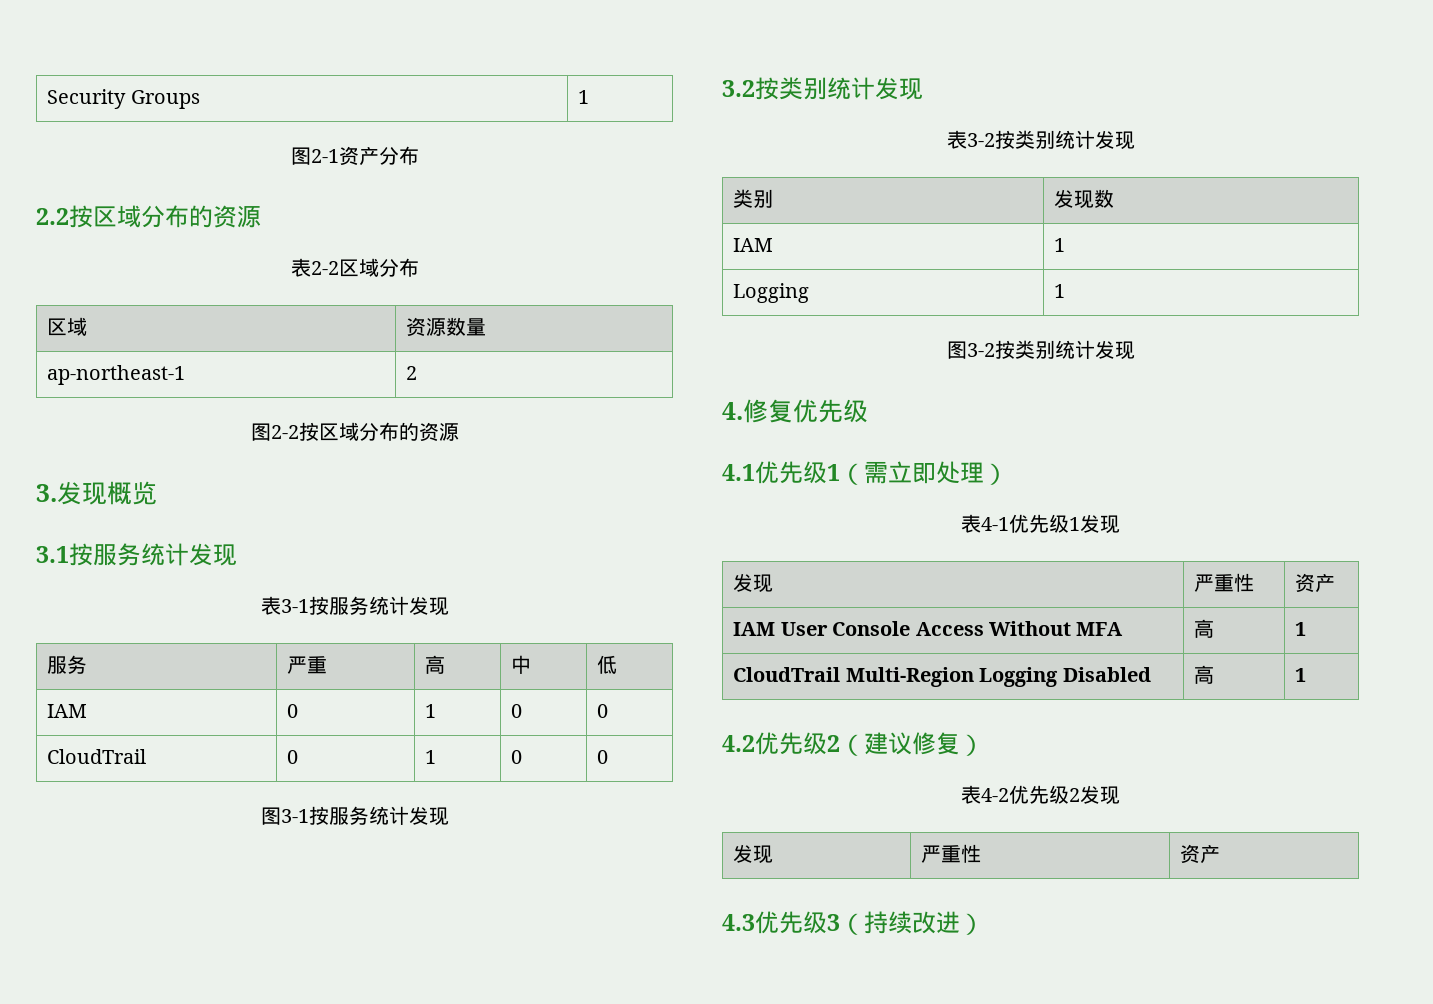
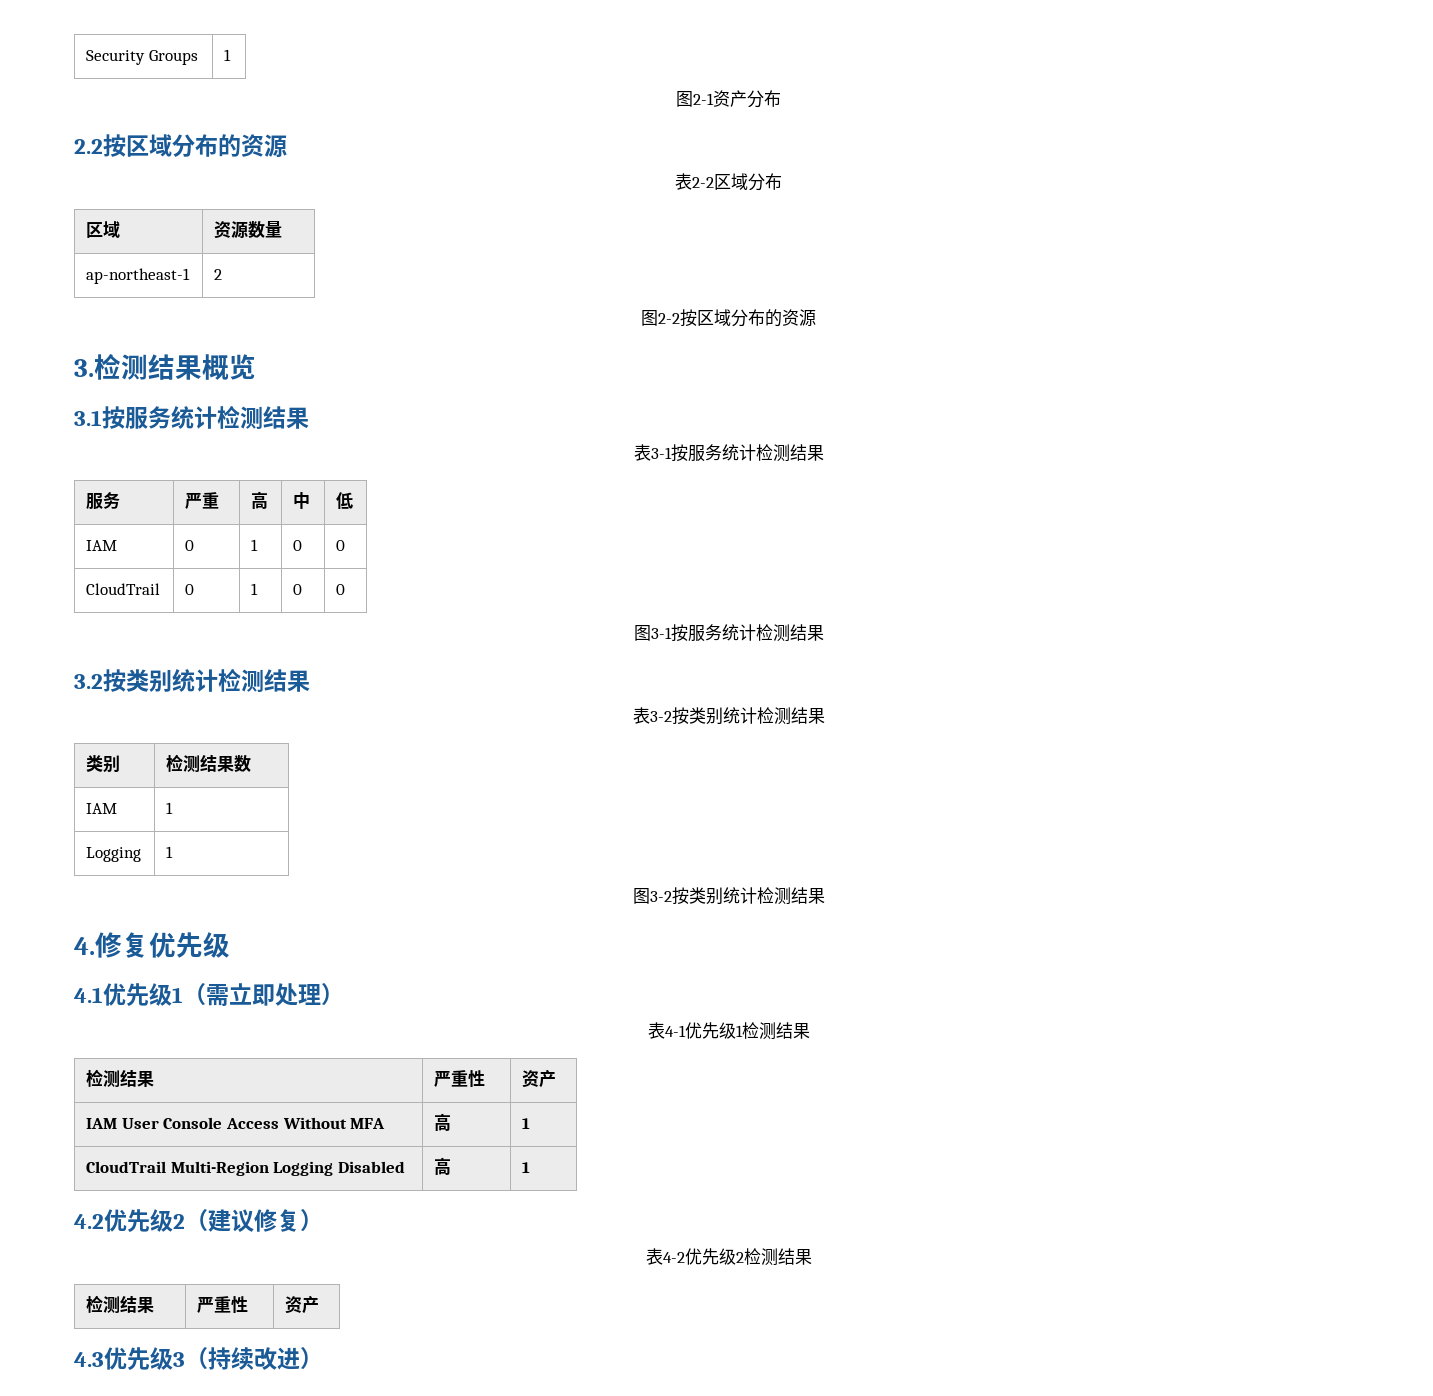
[57,481,107,505] 发现 -> [94,354,202,380] 检测结果
[189,543,237,566] 发现 -> [217,405,309,429] 检测结果
[408,596,449,616] 发现 -> [755,444,824,462] 检测结果
[408,806,449,826] 发现 -> [755,624,824,642] 检测结果
[875,77,923,100] 发现 -> [218,668,310,692] 检测结果
[1094,130,1135,150] 发现 -> [756,707,825,725] 检测结果
[1054,189,1095,209] 发现 -> [166,754,235,772] 检测结果
[1094,340,1135,360] 发现 -> [756,887,825,905] 检测结果
[1080,514,1120,534] [733,573,774,593] 发现 // 发现 -> [741,1022,810,1040] [86,1069,155,1087] 检测结果 // 检测结果
[1080,785,1120,805] [733,844,774,864] 发现 // 发现 -> [743,1248,812,1266] [86,1295,155,1313] 检测结果 // 检测结果

